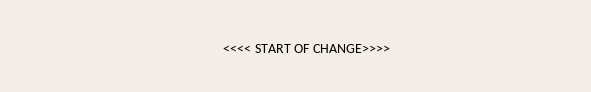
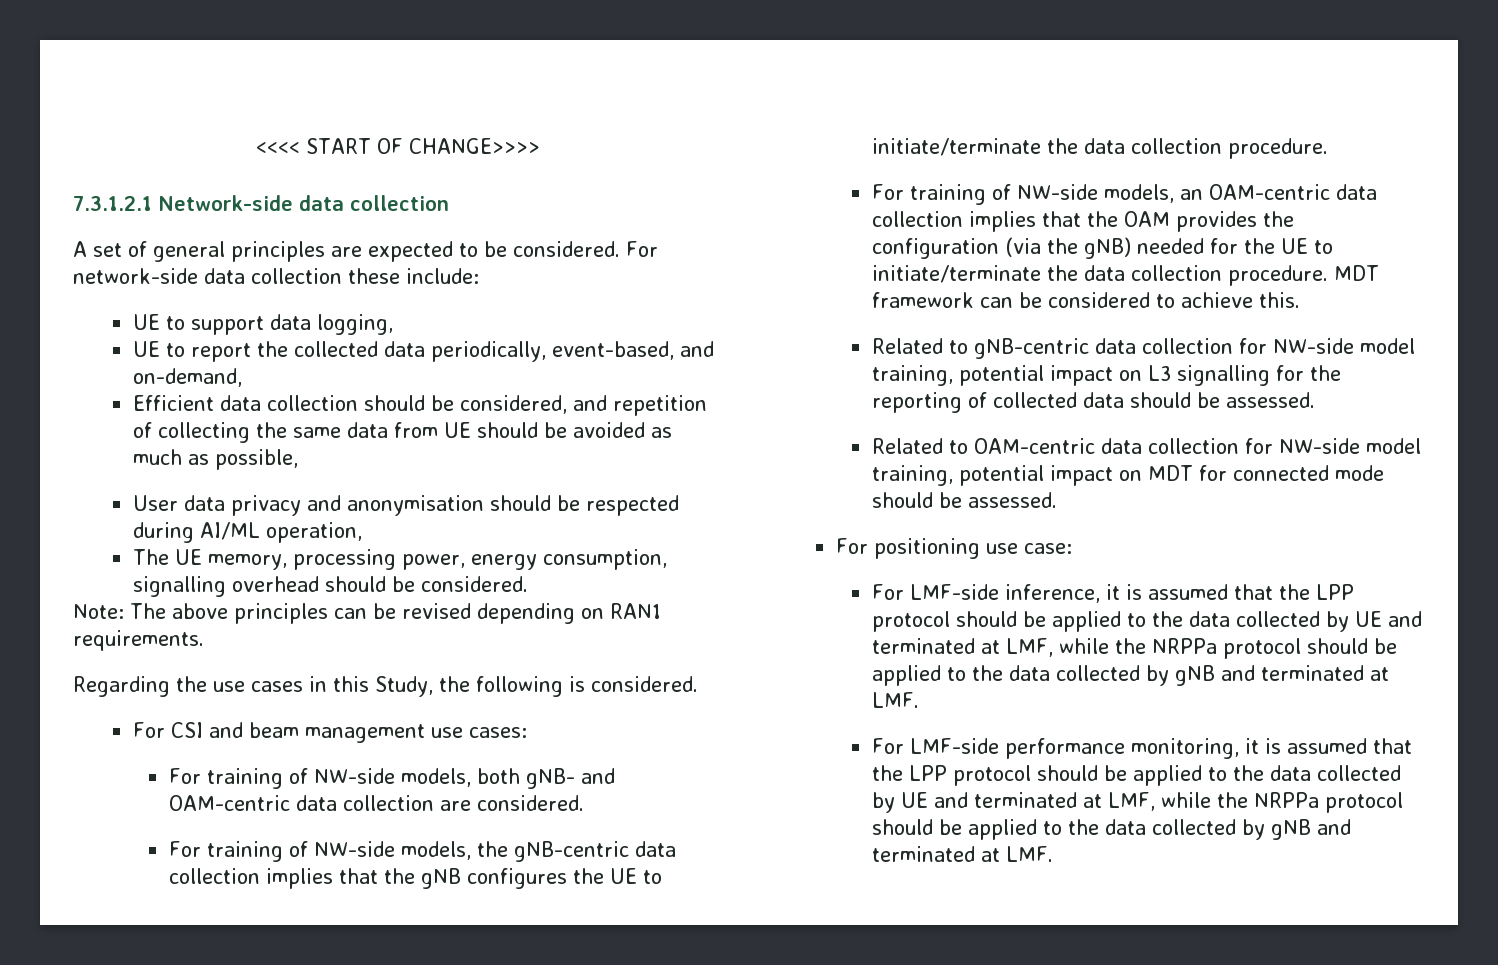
(391, 48) none -> [73,195,449,211] [73,241,658,262] [73,268,479,284] [132,314,393,335] [132,341,714,362] [132,368,242,387] [132,395,707,416] [132,422,672,443] [132,449,298,470] [132,495,679,516] [132,522,362,543] [132,549,667,570] [132,576,528,597] [73,603,661,624] [73,630,204,651] [73,676,698,697] [132,722,527,743] [168,768,615,789] [168,795,584,811] [168,841,676,862] [168,868,662,889] [871,138,1328,159] [871,184,1377,205] [871,211,1294,232] [871,237,1333,259] [871,265,1379,286] [871,292,1300,308] [871,338,1415,359] [871,365,1341,386] [871,392,1315,413] [871,438,1421,454] [871,465,1384,486] [871,492,1057,508] [835,538,1072,559] [871,584,1354,603] [871,611,1422,632] [871,638,1397,659] [871,665,1389,686] [871,692,919,708] [871,738,1412,759] [871,765,1401,786] [871,792,1403,813] [871,819,1351,840] [871,846,1053,862] // 7.3.1.2.1 Network-side data collection // A set of general principles are expected to be considered. For network-side data collection these include: // UE to support data logging, // UE to report the collected data periodically, event-based, and on-demand, // Efficient data collection should be considered, and repetition of collecting the same data from UE should be avoided as much as possible, // User data privacy and anonymisation should be respected during AI/ML operation, // The UE memory, processing power, energy consumption, signalling overhead should be considered. // Note: The above principles can be revised depending on RAN1 requirements. // Regarding the use cases in this Study, the following is considered. // For CSI and beam management use cases: // For training of NW-side models, both gNB- and OAM-centric data collection are considered. // For training of NW-side models, the gNB-centric data collection implies that the gNB configures the UE to initiate/terminate the data collection procedure. // For training of NW-side models, an OAM-centric data collection implies that the OAM provides the configuration (via the gNB) needed for the UE to initiate/terminate the data collection procedure. MDT framework can be considered to achieve this. // Related to gNB-centric data collection for NW-side model training, potential impact on L3 signalling for the reporting of collected data should be assessed. // Related to OAM-centric data collection for NW-side model training, potential impact on MDT for connected mode should be assessed. // For positioning use case: // For LMF-side inference, it is assumed that the LPP protocol should be applied to the data collected by UE and terminated at LMF, while the NRPPa protocol should be applied to the data collected by gNB and terminated at LMF. // For LMF-side performance monitoring, it is assumed that the LPP protocol should be applied to the data collected by UE and terminated at LMF, while the NRPPa protocol should be applied to the data collected by gNB and terminated at LMF.

